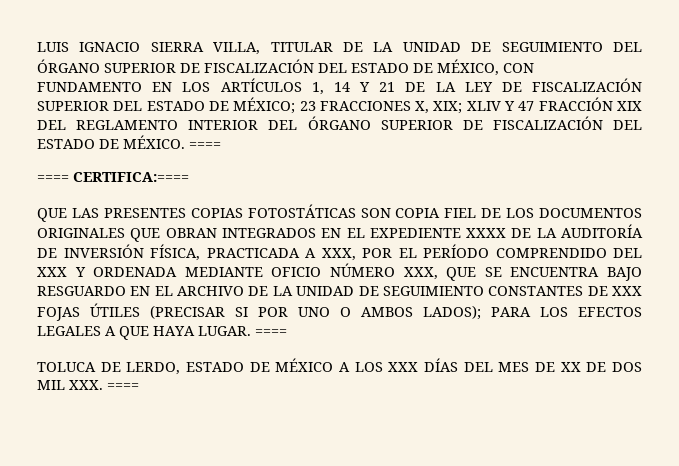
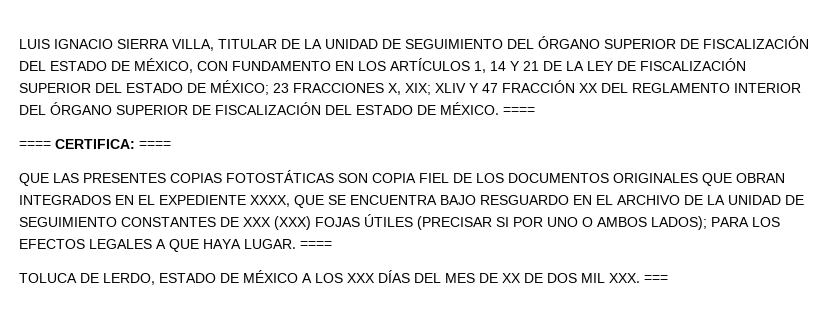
[617,101,643,111] XIX -> [579,83,598,93] XX
[73,172,189,182] CERTIFICA:==== -> [55,139,171,149] CERTIFICA: ====
[466,224,643,238] [37,244,642,261] [37,263,438,280] XXXX DE LA AUDITORÍA DE INVERSIÓN FÍSICA, PRACTICADA A XXX, POR EL PERÍODO COMPRENDIDO DEL XXX Y ORDENADA MEDIANTE OFICIO NÚMERO XXX, -> [250,195,290,207] XXXX,
(642, 291) none -> [274,216,311,230] (XXX)
[107,383,139,390] ==== -> [644,275,668,283] ===

